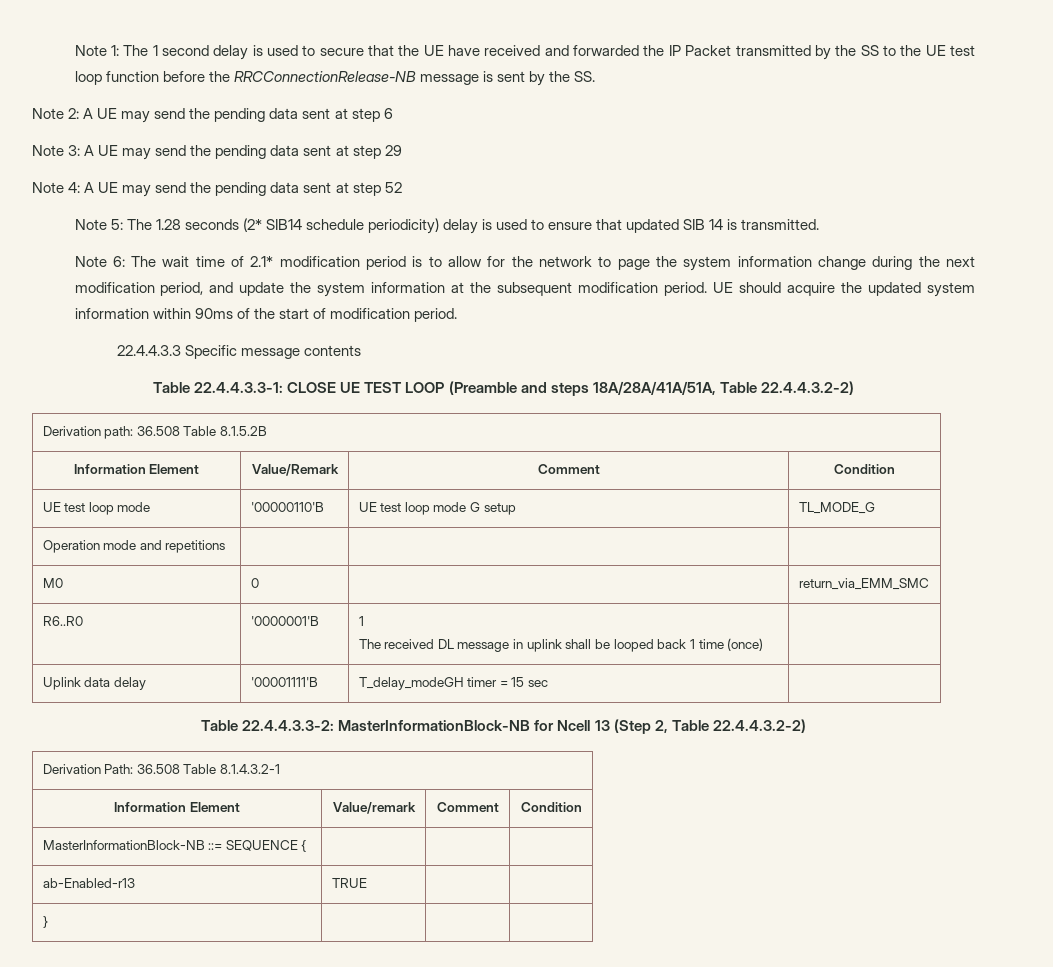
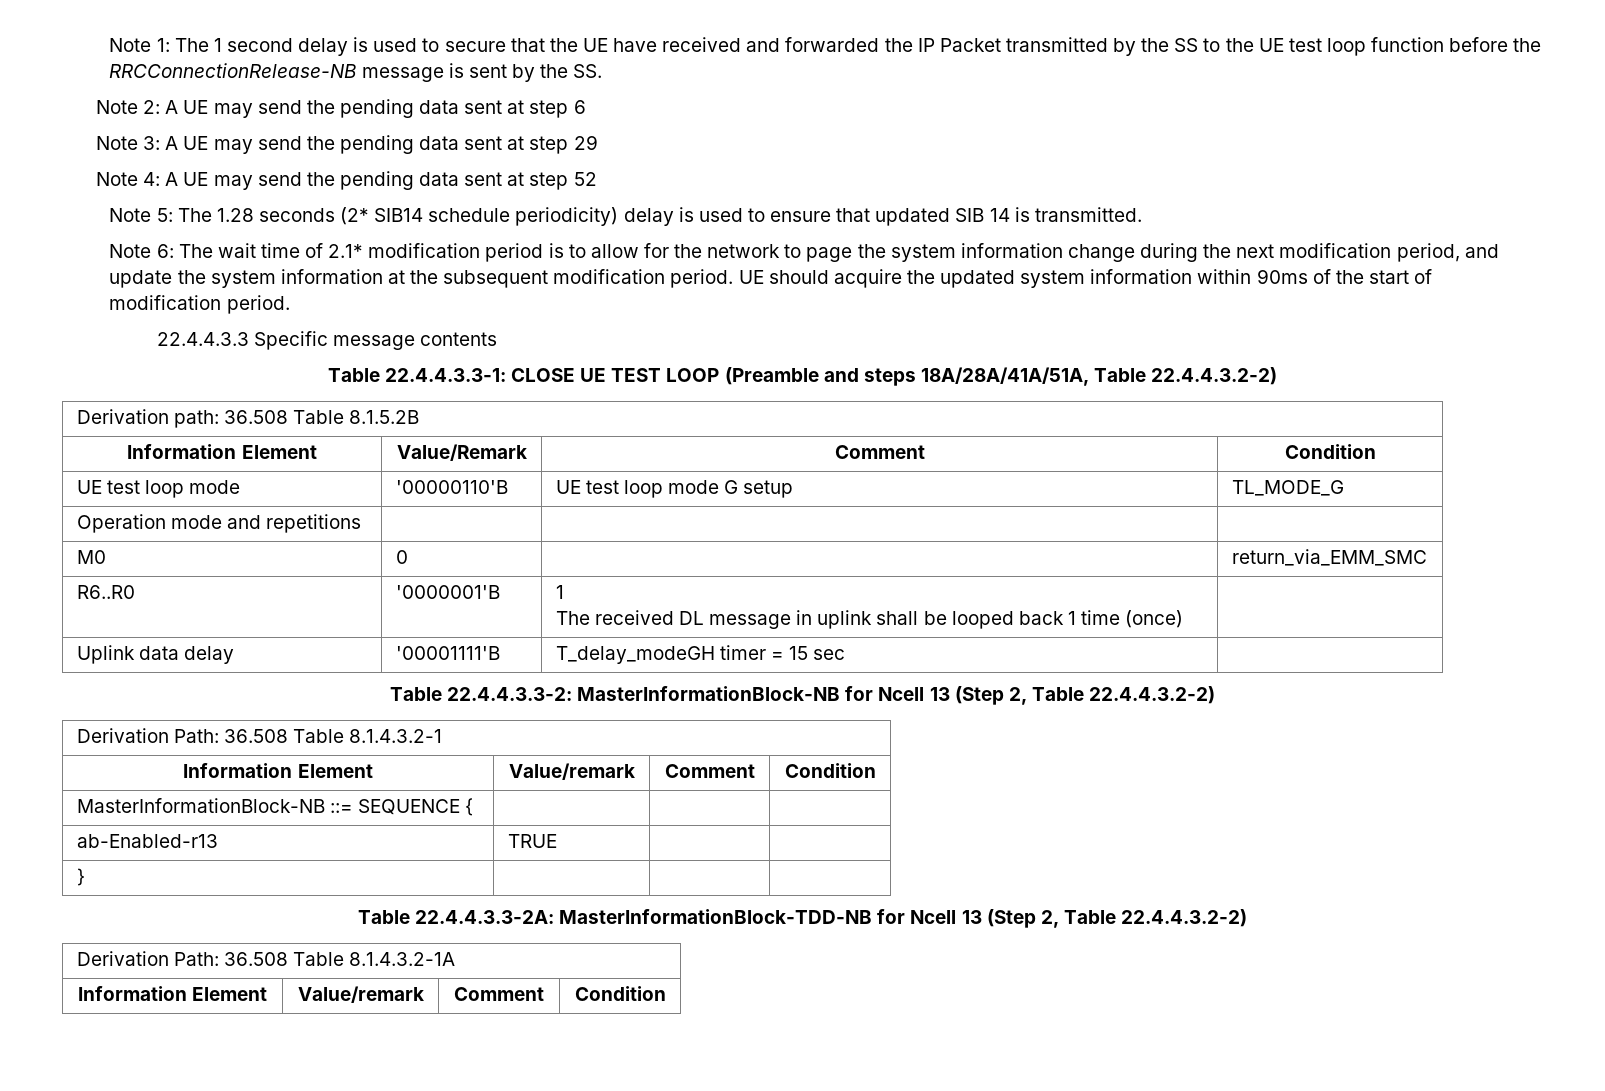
(48, 922) none -> [357,909,1248,928] [76,951,456,966] [77,986,268,1001] [297,986,424,1003] [454,987,544,1001] [574,986,666,1001] // Table 22.4.4.3.3-2A: MasterInformationBlock-TDD-NB for Ncell 13 (Step 2, Table 22.4.4.3.2-2) // Derivation Path: 36.508 Table 8.1.4.3.2-1A // Information Element | Value/remark | Comment | Condition

